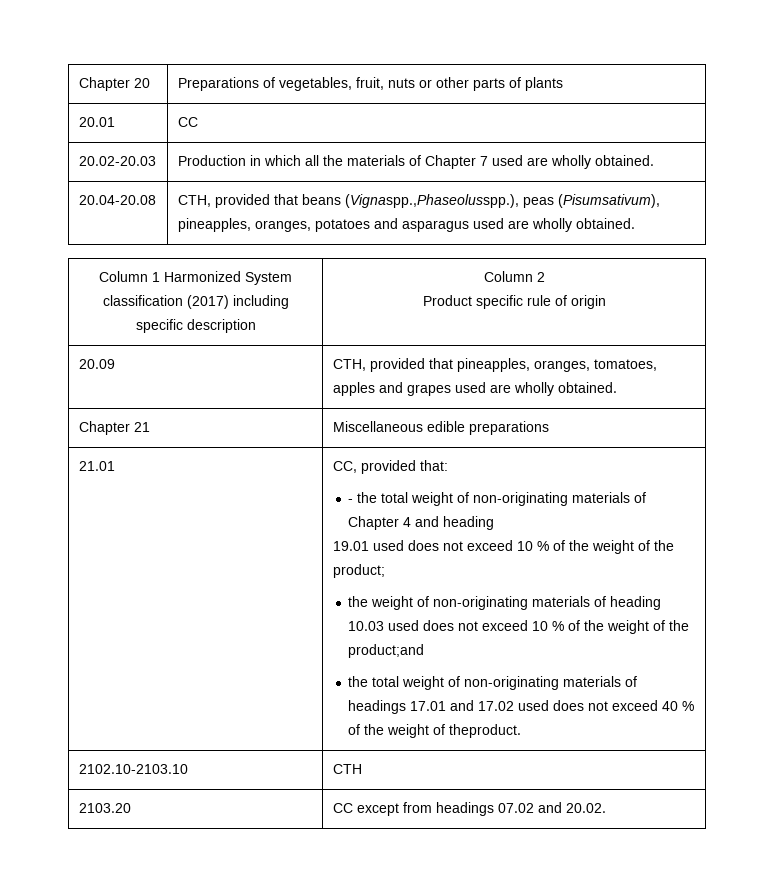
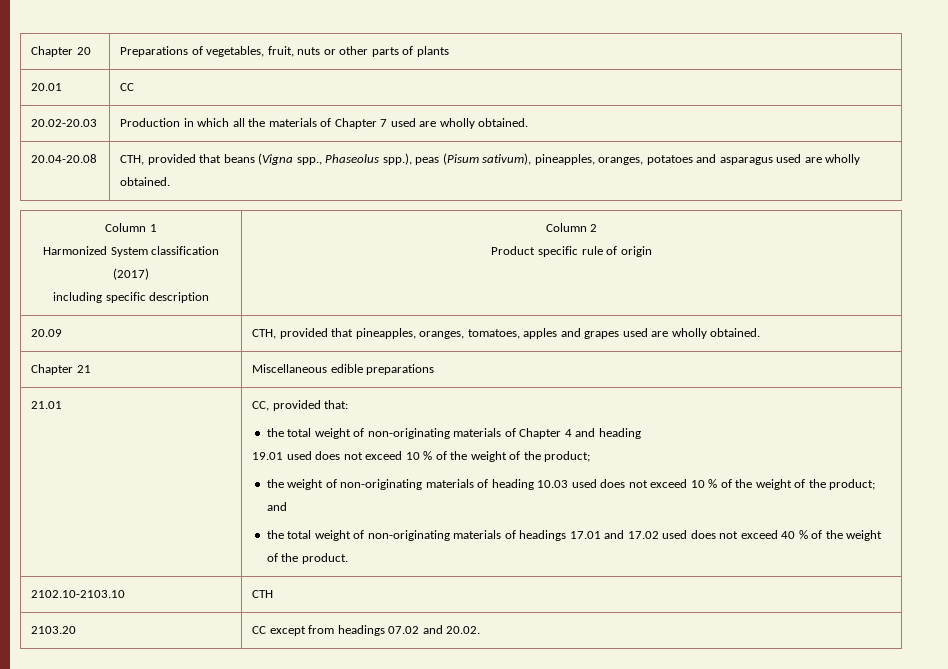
[344,194,660,208] (Vignaspp.,Phaseolusspp.), peas (Pisumsativum), -> [258,153,532,165] (Vigna spp., Phaseolus spp.), peas (Pisum sativum),
(160, 277) none -> (157, 228) //
(229, 302) none -> (149, 274) //
[348,499,354,503] - -> (349, 404) none
[348,644,425,658] product;and -> [829,479,876,490] [266,502,287,511] product; and
[449,724,522,738] theproduct. -> [281,553,348,564] the product.

